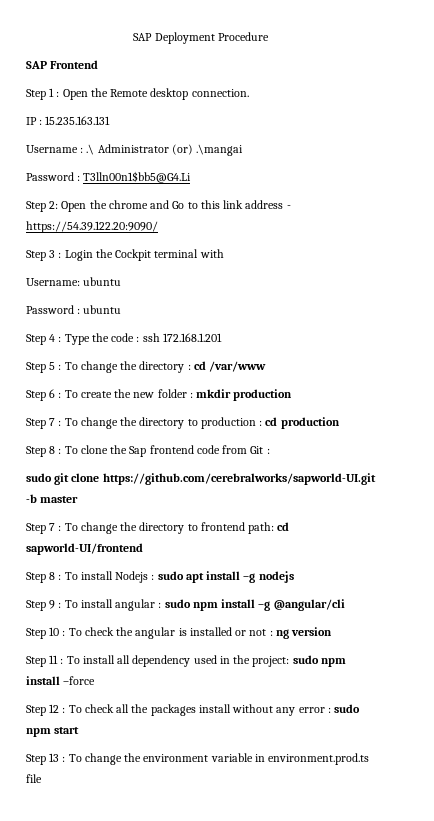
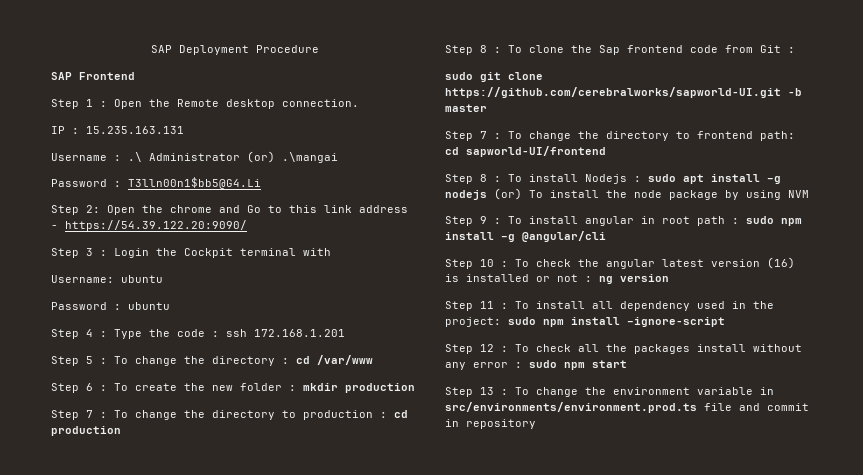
(294, 577) none -> [494,188,809,200] (or) To install the node package by using NVM
(156, 605) none -> [641,216,725,226] in root path
(176, 633) none -> [662,257,795,269] latest version (16)
[63,676,96,685] –force -> [627,317,725,327] –ignore-script
[268,753,370,765] [26,774,42,783] environment.prod.ts file -> [445,402,809,413] [445,419,536,429] src/environments/environment.prod.ts file and commit in repository

